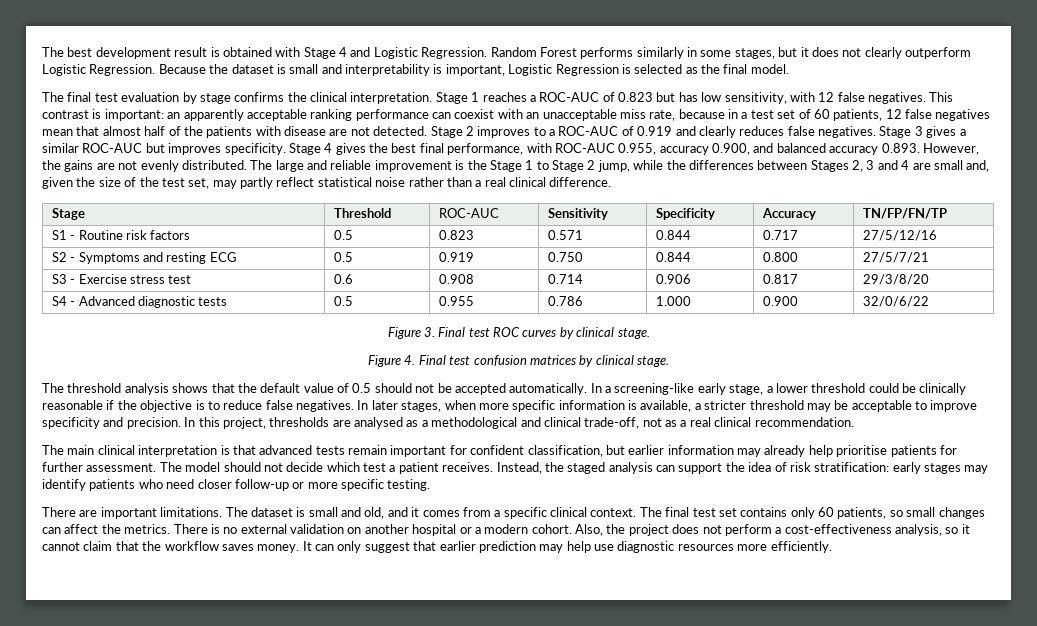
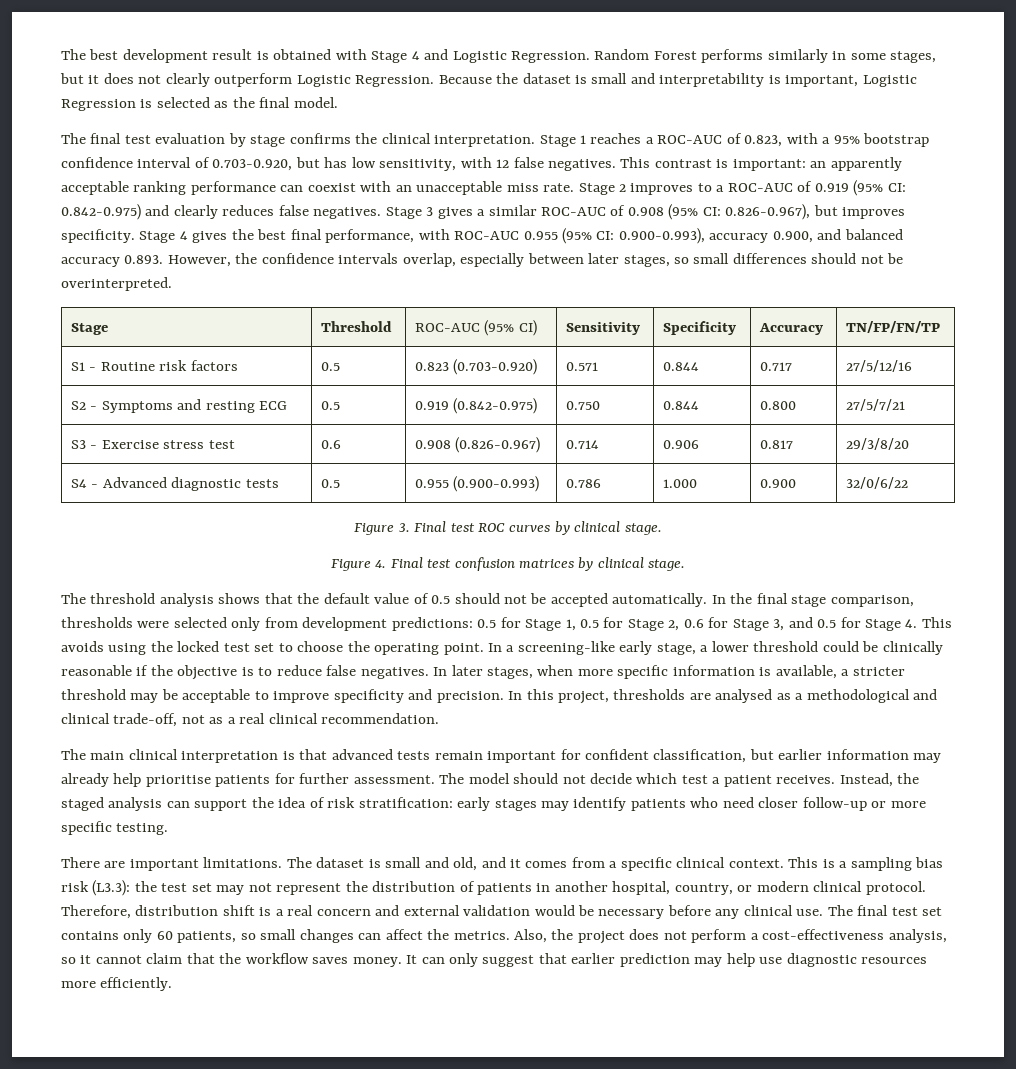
[618,92,653,102] 0.823 -> [744,133,930,147] [61,157,293,171] 0.823, with a 95% bootstrap confidence interval of 0.703-0.920,
[649,109,991,121] [42,126,428,138] rate, because in a test set of 60 patients, 12 false negatives mean that almost half of the patients with disease are not detected. -> [543,183,575,192] rate.
(673, 131) none -> [853,180,906,196] [61,204,141,220] (95% CI: 0.842-0.975)
(143, 148) none -> [610,204,811,220] of 0.908 (95% CI: 0.826-0.967),
[618,143,657,155] 0.955, -> [523,228,705,244] 0.955 (95% CI: 0.900-0.993),
[64,160,990,172] [42,177,612,189] gains are not evenly distributed. The large and reliable improvement is the Stage 1 to Stage 2 jump, while the differences between Stages 2, 3 and 4 are small and, given the size of the test set, may partly reflect statistical noise rather than a real clinical difference. -> [261,253,904,267] [61,277,172,291] confidence intervals overlap, especially between later stages, so small differences should not be overinterpreted.
(499, 213) none -> [484,320,537,336] (95% CI)
(474, 235) none -> [453,359,538,375] (0.703-0.920)
(474, 257) none -> [453,398,538,414] (0.842-0.975)
(474, 279) none -> [455,437,541,453] (0.826-0.967)
(474, 301) none -> [453,476,540,492] (0.900-0.993)
(602, 388) none -> [730,593,914,607] [61,617,952,631] [61,641,503,655] the final stage comparison, thresholds were selected only from development predictions: 0.5 for Stage 1, 0.5 for Stage 2, 0.6 for Stage 3, and 0.5 for Stage 4. This avoids using the locked test set to choose the operating point. In
(637, 512) none -> [788,857,944,871] [61,880,926,896] [61,905,824,919] This is a sampling bias risk (L3.3): the test set may not represent the distribution of patients in another hospital, country, or modern clinical protocol. Therefore, distribution shift is a real concern and external validation would be necessary before any clinical use.
[173,524,572,536] There is no external validation on another hospital or a modern cohort. -> (510, 935) none

